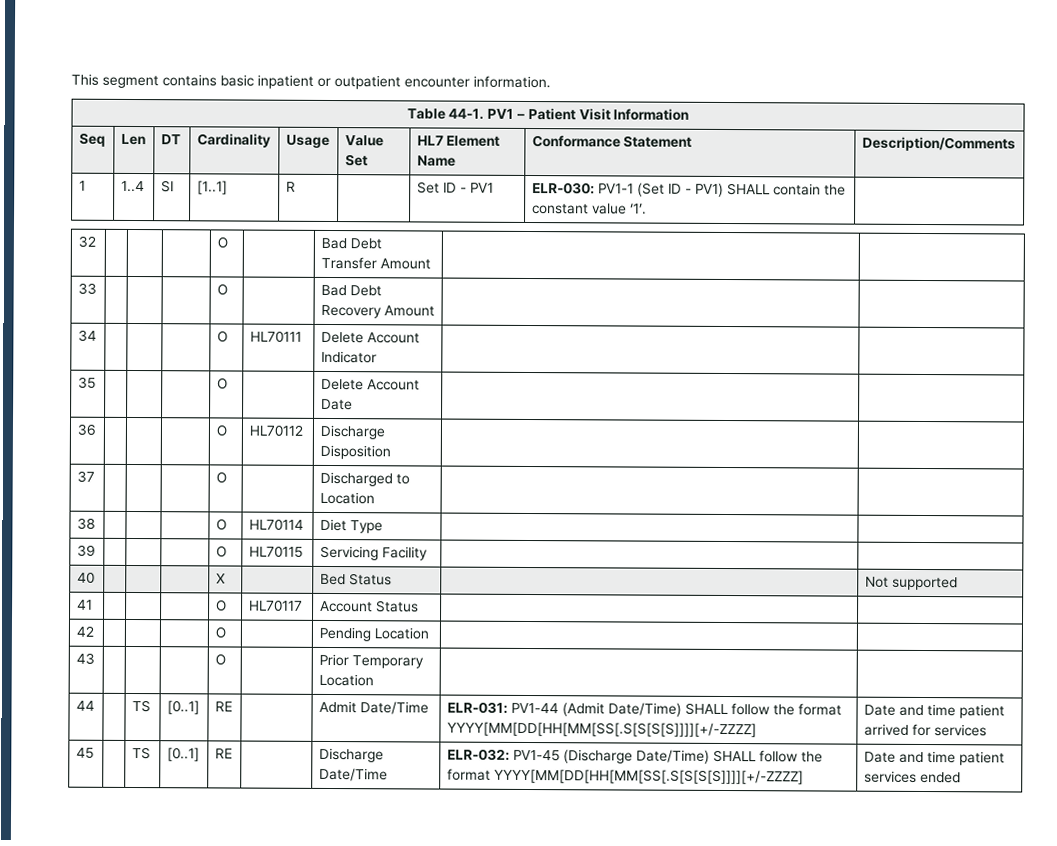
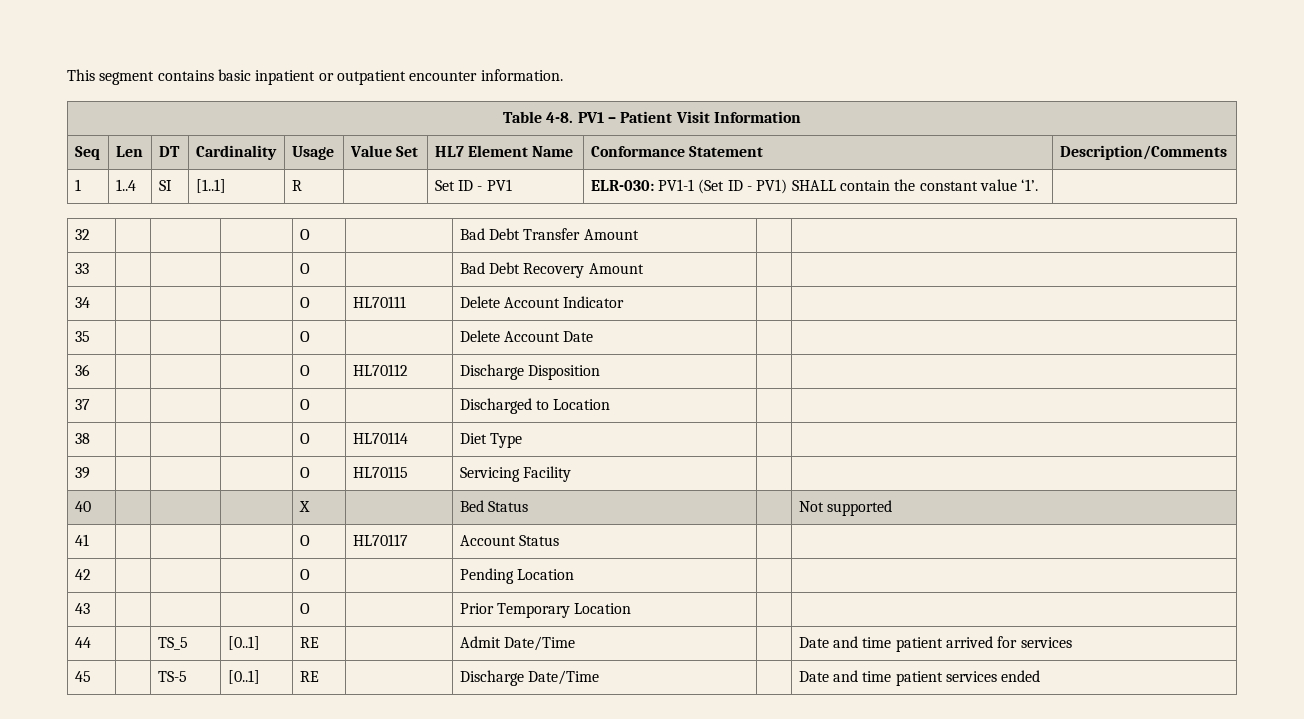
[448,108,485,120] 44-1. -> [546,112,574,123] 4-8.
[131,699,151,713] TS -> [157,637,188,650] TS_5
[446,701,842,717] [446,721,757,738] ELR-031: PV1-44 (Admit Date/Time) SHALL follow the format YYYY[MM[DD[HH[MM[SS[.S[S[S[S]]]][+/-ZZZZ] -> (576, 643) none
[131,746,151,760] TS -> [157,671,187,682] TS-5
[446,748,823,764] [446,768,804,785] ELR-032: PV1-45 (Discharge Date/Time) SHALL follow the format YYYY[MM[DD[HH[MM[SS[.S[S[S[S]]]][+/-ZZZZ] -> (600, 677) none

